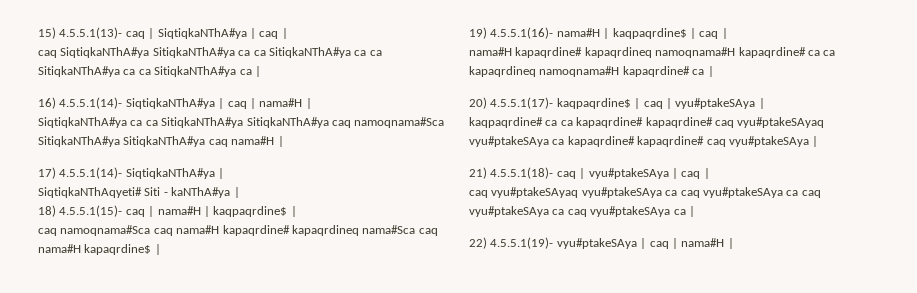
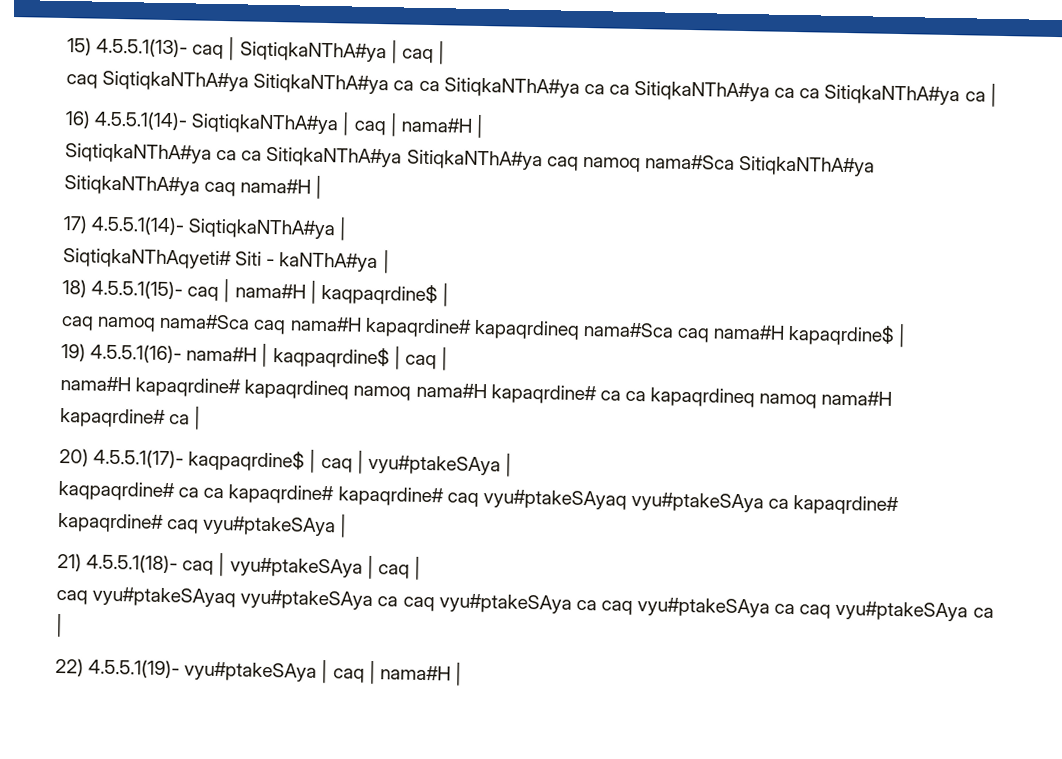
[354,117,445,128] namoqnama#Sca -> [582,154,735,173] namoq nama#Sca
[60,225,151,236] namoqnama#Sca -> [97,313,251,332] namoq nama#Sca
[655,47,736,58] namoqnama#H -> [353,382,487,401] namoq nama#H
[539,66,620,77] namoqnama#H -> [759,390,893,409] namoq nama#H

